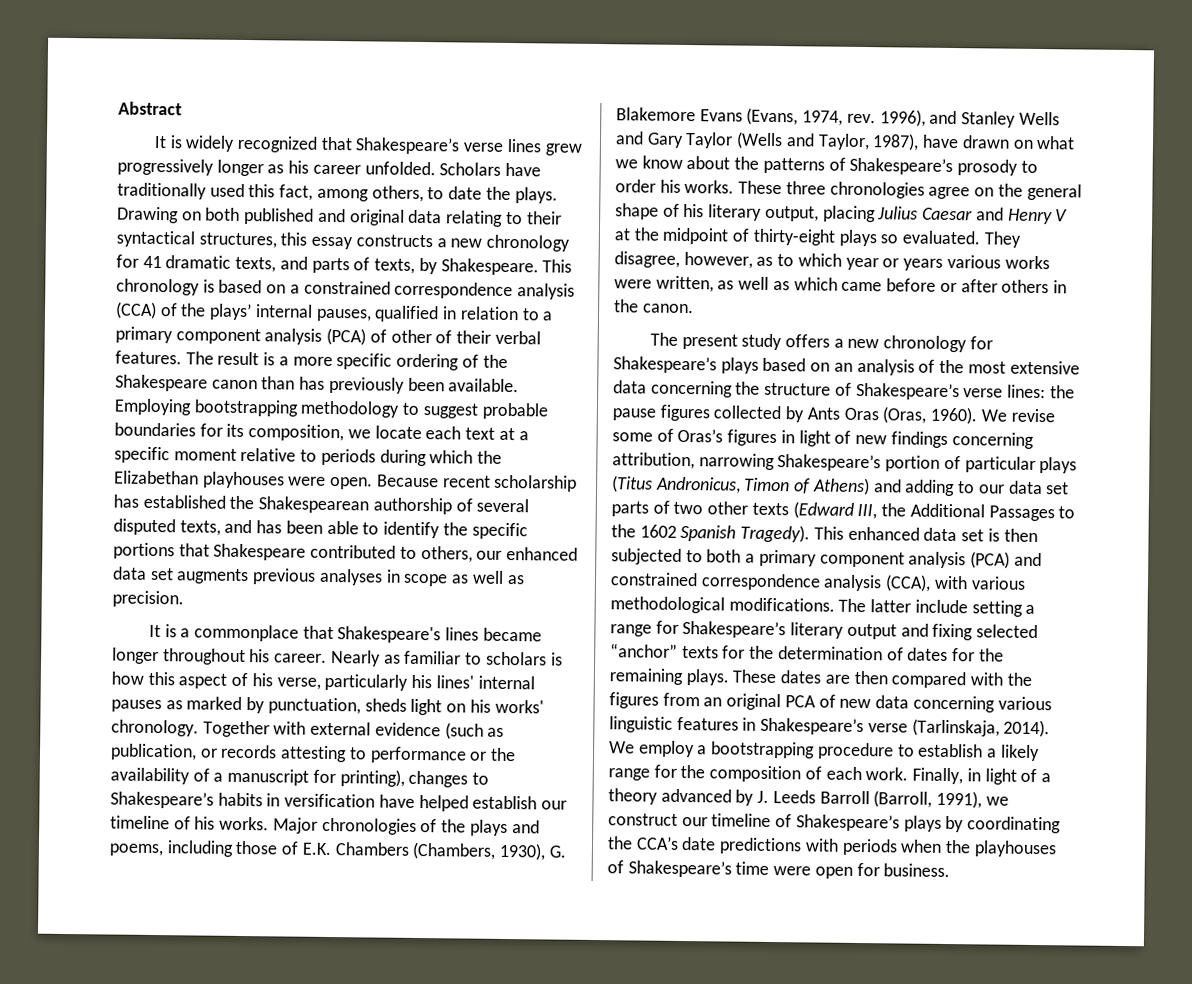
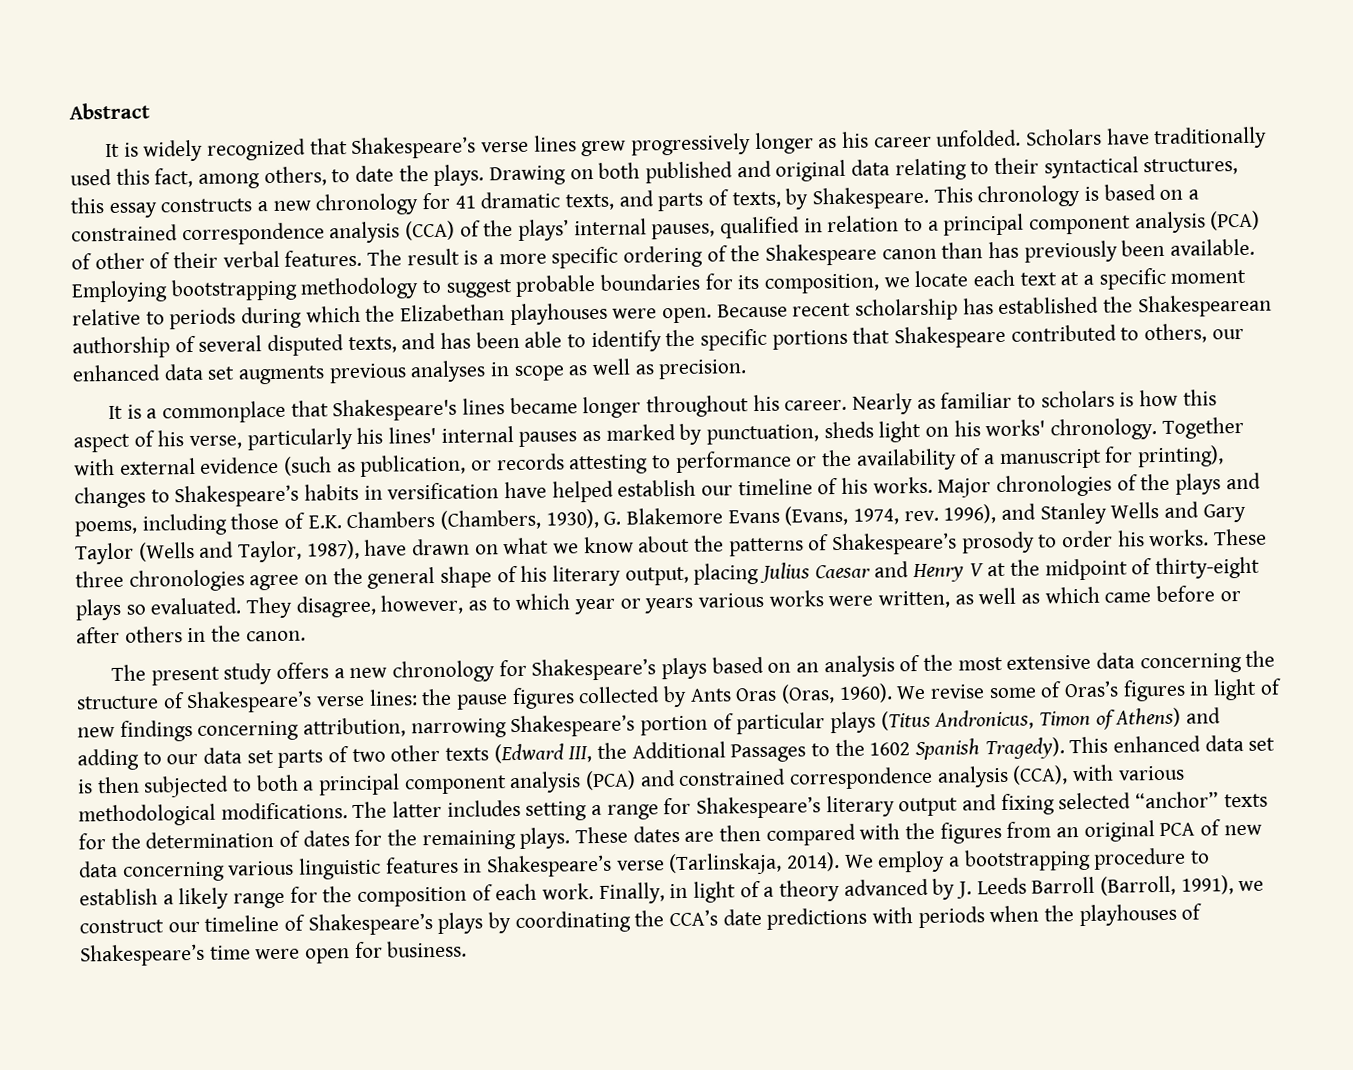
[115,326,173,344] primary -> [943,213,1025,236] principal
[758,549,817,567] primary -> [318,773,401,796] principal
[914,599,968,614] include -> [446,799,521,817] includes

